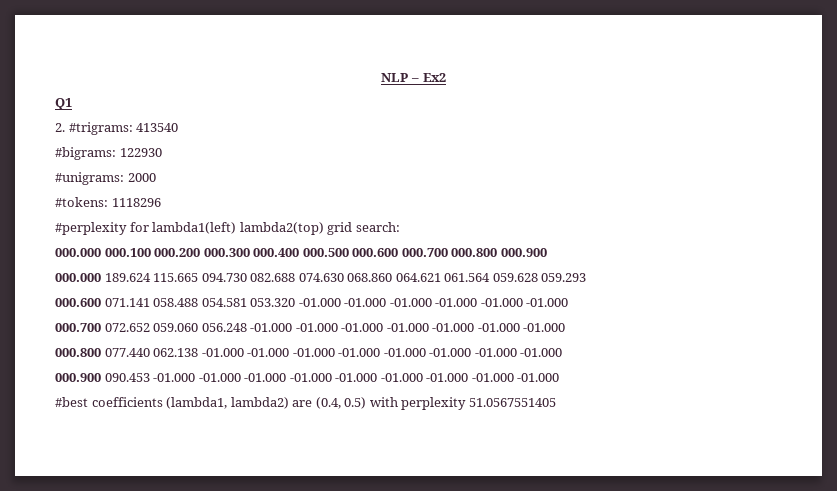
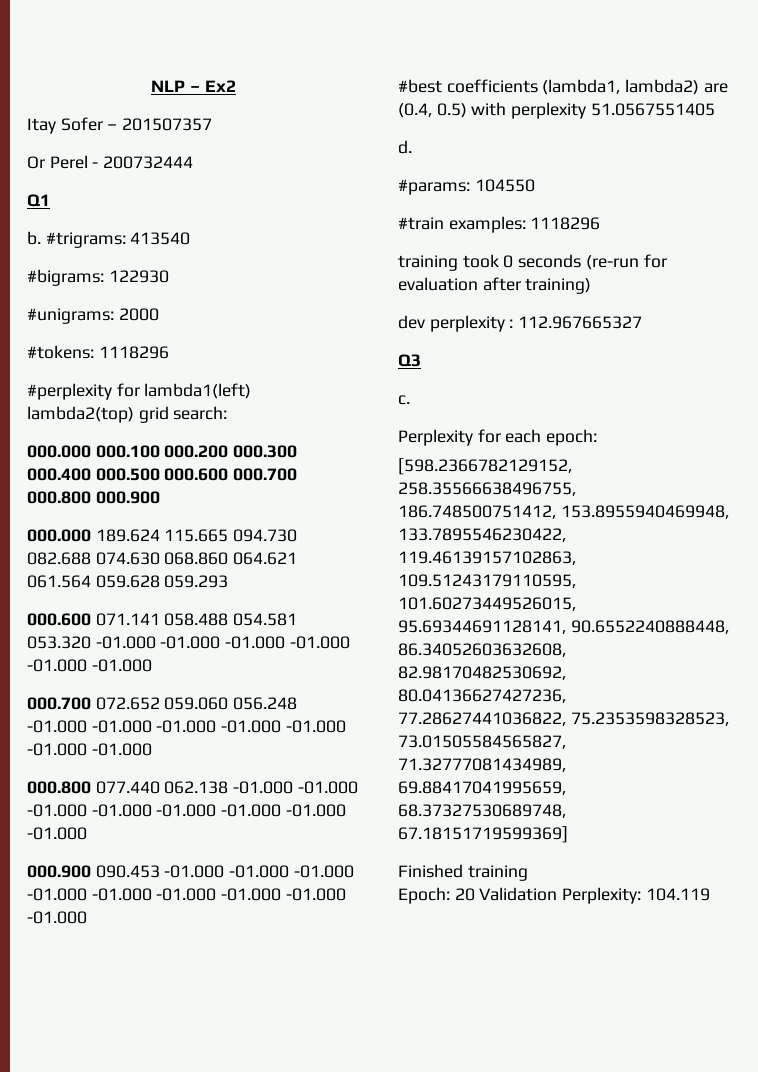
(446, 77) none -> [27,117,213,134] [27,155,194,169] // Itay Sofer – 201507357 // Or Perel - 200732444
[55,123,65,132] 2. -> [27,231,41,245] b.
(556, 402) none -> [398,140,412,154] [398,179,535,195] [398,216,601,233] [398,254,667,271] [398,277,592,294] [398,315,643,332] [398,354,421,367] [398,395,410,405] [398,429,598,446] [398,458,572,475] [398,482,576,496] [398,505,729,519] [398,528,566,542] [398,551,576,565] [398,574,576,588] [398,597,576,611] [398,620,729,634] [398,643,566,657] [398,666,566,680] [398,689,566,703] [398,712,729,726] [398,735,566,749] [398,758,566,772] [398,781,566,795] [398,804,566,818] [398,826,568,843] [398,864,528,881] [398,887,710,904] // d. // #params: 104550 // #train examples: 1118296 // training took 0 seconds (re-run for evaluation after training) // dev perplexity : 112.967665327 // Q3 // c. // Perplexity for each epoch: // [598.2366782129152, 258.35566638496755, 186.748500751412, 153.8955940469948, 133.7895546230422, 119.46139157102863, 109.51243179110595, 101.60273449526015, 95.69344691128141, 90.6552240888448, 86.34052603632608, 82.98170482530692, 80.04136627427236, 77.28627441036822, 75.2353598328523, 73.01505584565827, 71.32777081434989, 69.88417041995659, 68.37327530689748, 67.18151719599369] // Finished training // Epoch: 20 Validation Perplexity: 104.119

